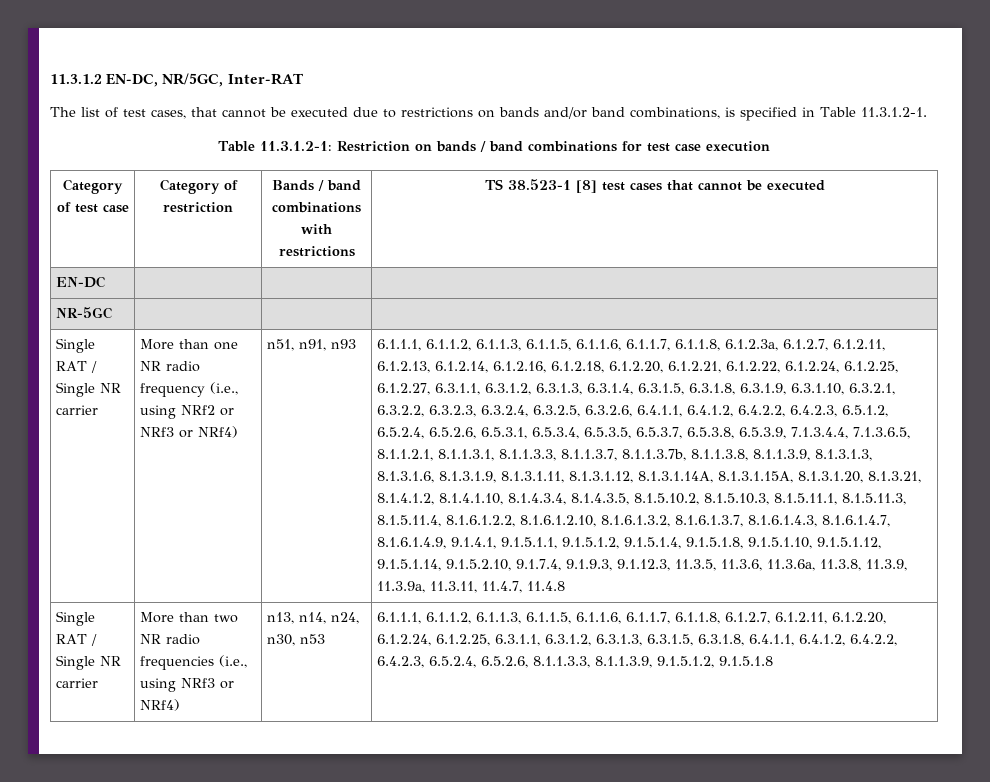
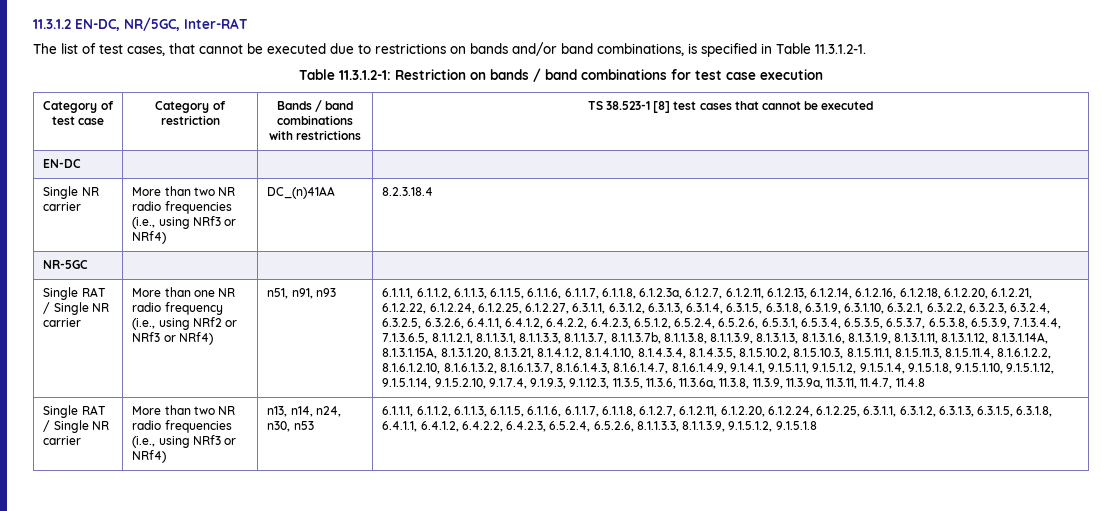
(106, 282) none -> [43,186,99,199] [43,202,82,211] [132,186,236,196] [132,201,232,214] [132,216,237,229] [132,231,167,244] [267,186,336,199] [382,187,434,196] // Single NR carrier | More than two NR radio frequencies (i.e., using NRf3 or NRf4) | DC_(n)41AA | 8.2.3.18.4

